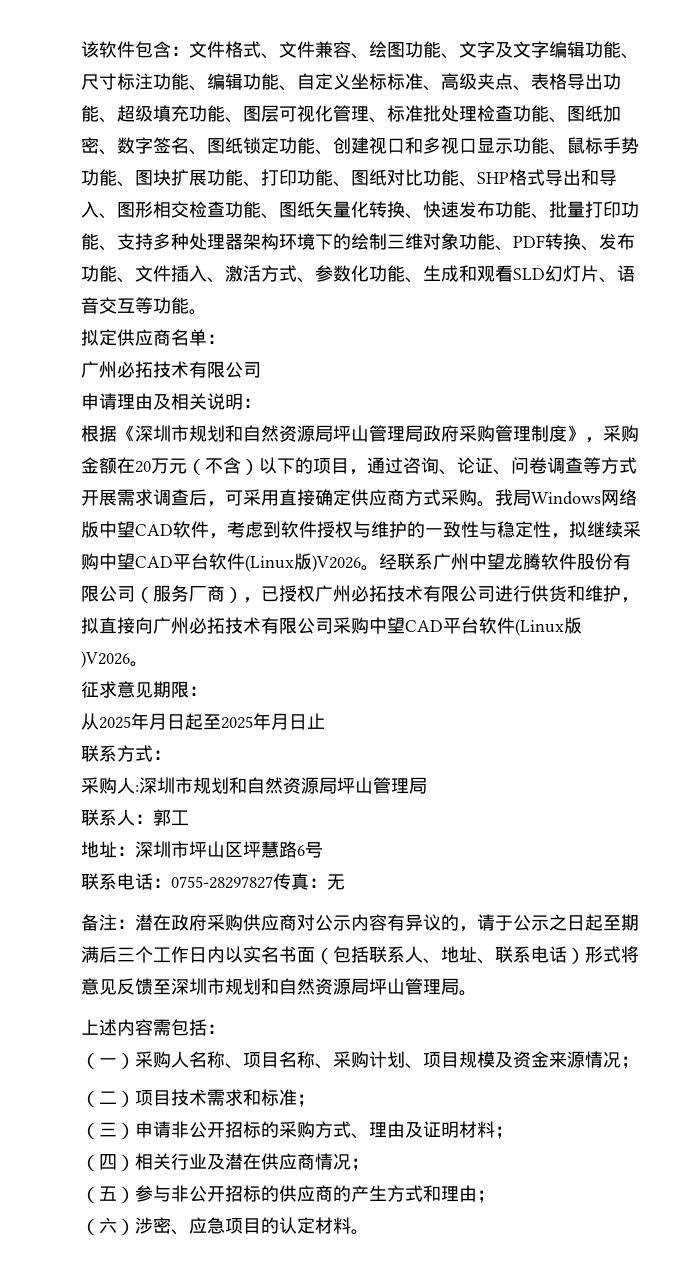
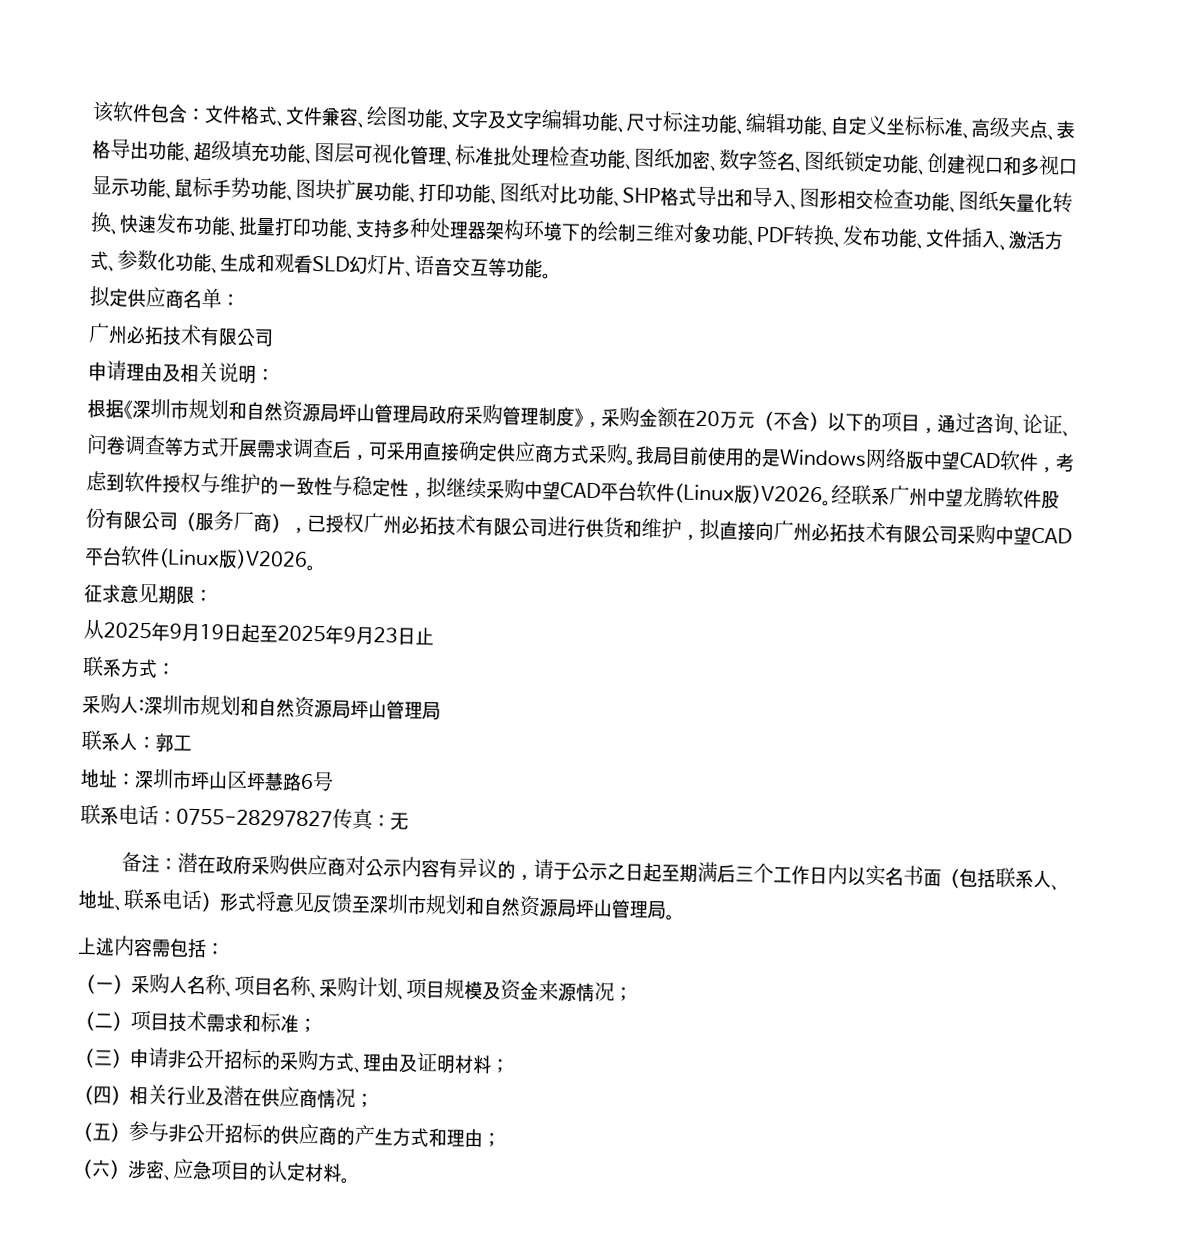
(531, 497) none -> [671,446,781,468] 目前使用的是
[149,713,167,730] 月 -> [169,623,224,643] 9月19
[271,713,289,730] 月 -> [343,626,398,646] 9月23

